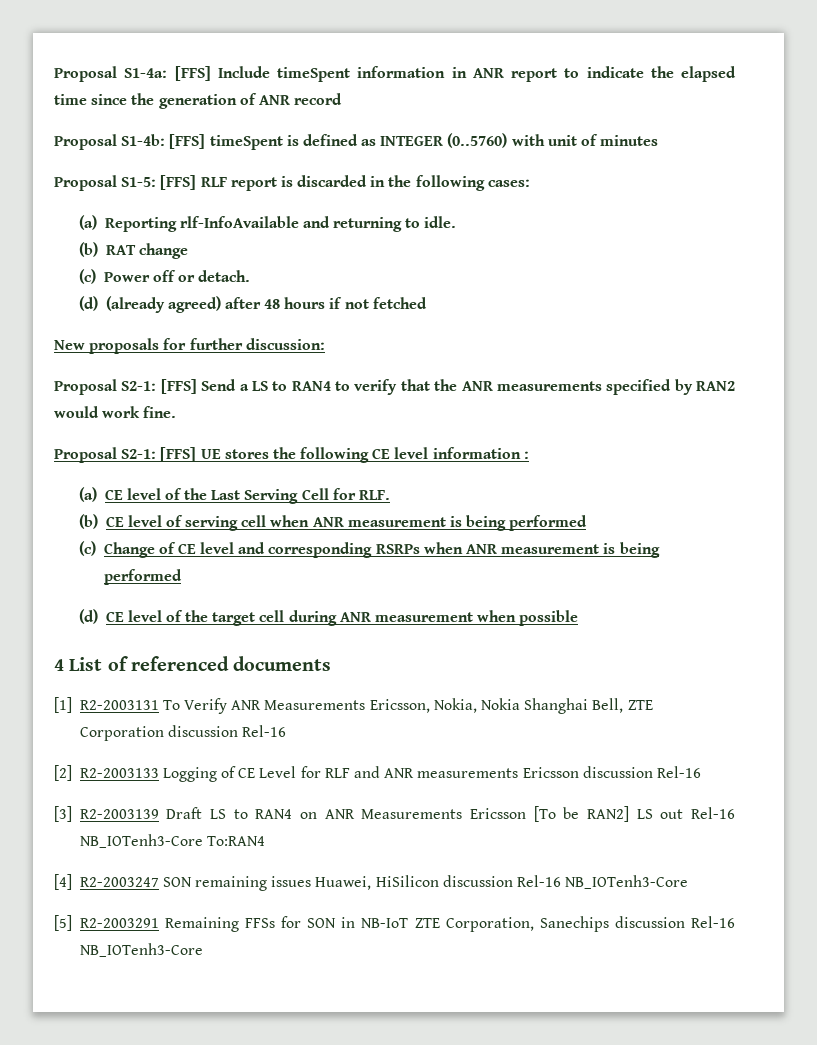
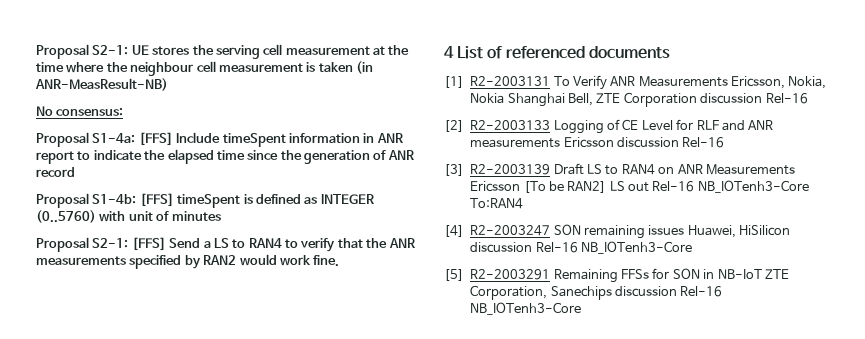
[54,66,117,82] Proposal -> [36,44,410,59] [36,61,373,76] [35,78,168,91] [36,106,124,116] [36,132,89,147] Proposal S2-1: UE stores the serving cell measurement at the time where the neighbour cell measurement is taken (in ANR-MeasResult-NB) // No consensus: // Proposal
[54,175,530,191] [78,215,457,232] [78,242,188,259] [78,269,251,284] [78,296,427,313] [54,338,325,354] // Proposal S1-5: [FFS] RLF report is discarded in the following cases: // (a) Reporting rlf-InfoAvailable and returning to idle. // (b) RAT change // (c) Power off or detach. // (d) (already agreed) after 48 hours if not fetched // New proposals for further discussion: -> (221, 216) none
[54,447,529,463] [78,487,391,504] [78,514,588,531] [78,541,660,558] [103,569,182,585] [78,609,579,626] // Proposal S2-1: [FFS] UE stores the following CE level information : // (a) CE level of the Last Serving Cell for RLF. // (b) CE level of serving cell when ANR measurement is being performed // (c) Change of CE level and corresponding RSRPs when ANR measurement is being performed // (d) CE level of the target cell during ANR measurement when possible -> (340, 261) none

